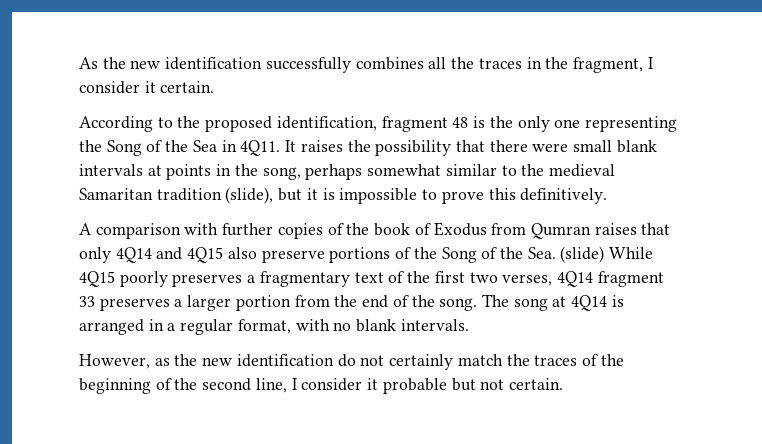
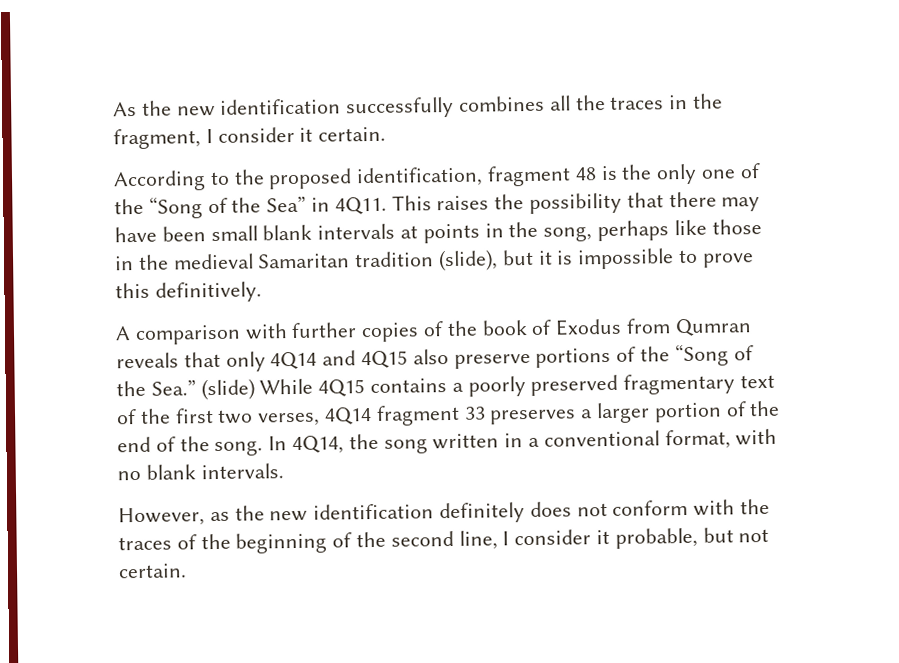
[584,116,677,132] [79,140,217,156] representing the Song of the Sea -> [739,163,761,179] [114,195,307,219] of the “Song of the Sea”
[285,140,297,152] It -> [391,195,432,211] This
[532,143,569,152] were -> [721,197,761,212] [114,226,206,243] may have been
[367,164,517,176] somewhat similar to -> [673,219,762,236] [115,256,134,271] like those in
[594,223,637,235] raises -> [116,352,179,369] reveals
[441,247,556,263] Song of the Sea. -> [674,343,754,367] [116,379,196,397] “Song of the Sea.”
[119,271,256,287] poorly preserves a -> [370,374,619,397] contains a poorly preserved
[294,295,330,307] from -> [725,401,747,417] of
[481,294,624,311] [79,319,144,335] The song at 4Q14 is arranged -> [268,433,500,455] In 4Q14, the song written
[180,319,234,335] regular -> [543,430,660,447] conventional
[337,354,503,370] do not certainly match -> [439,499,736,524] definitely does not conform with
[382,378,447,394] probable -> [614,527,698,549] probable,

